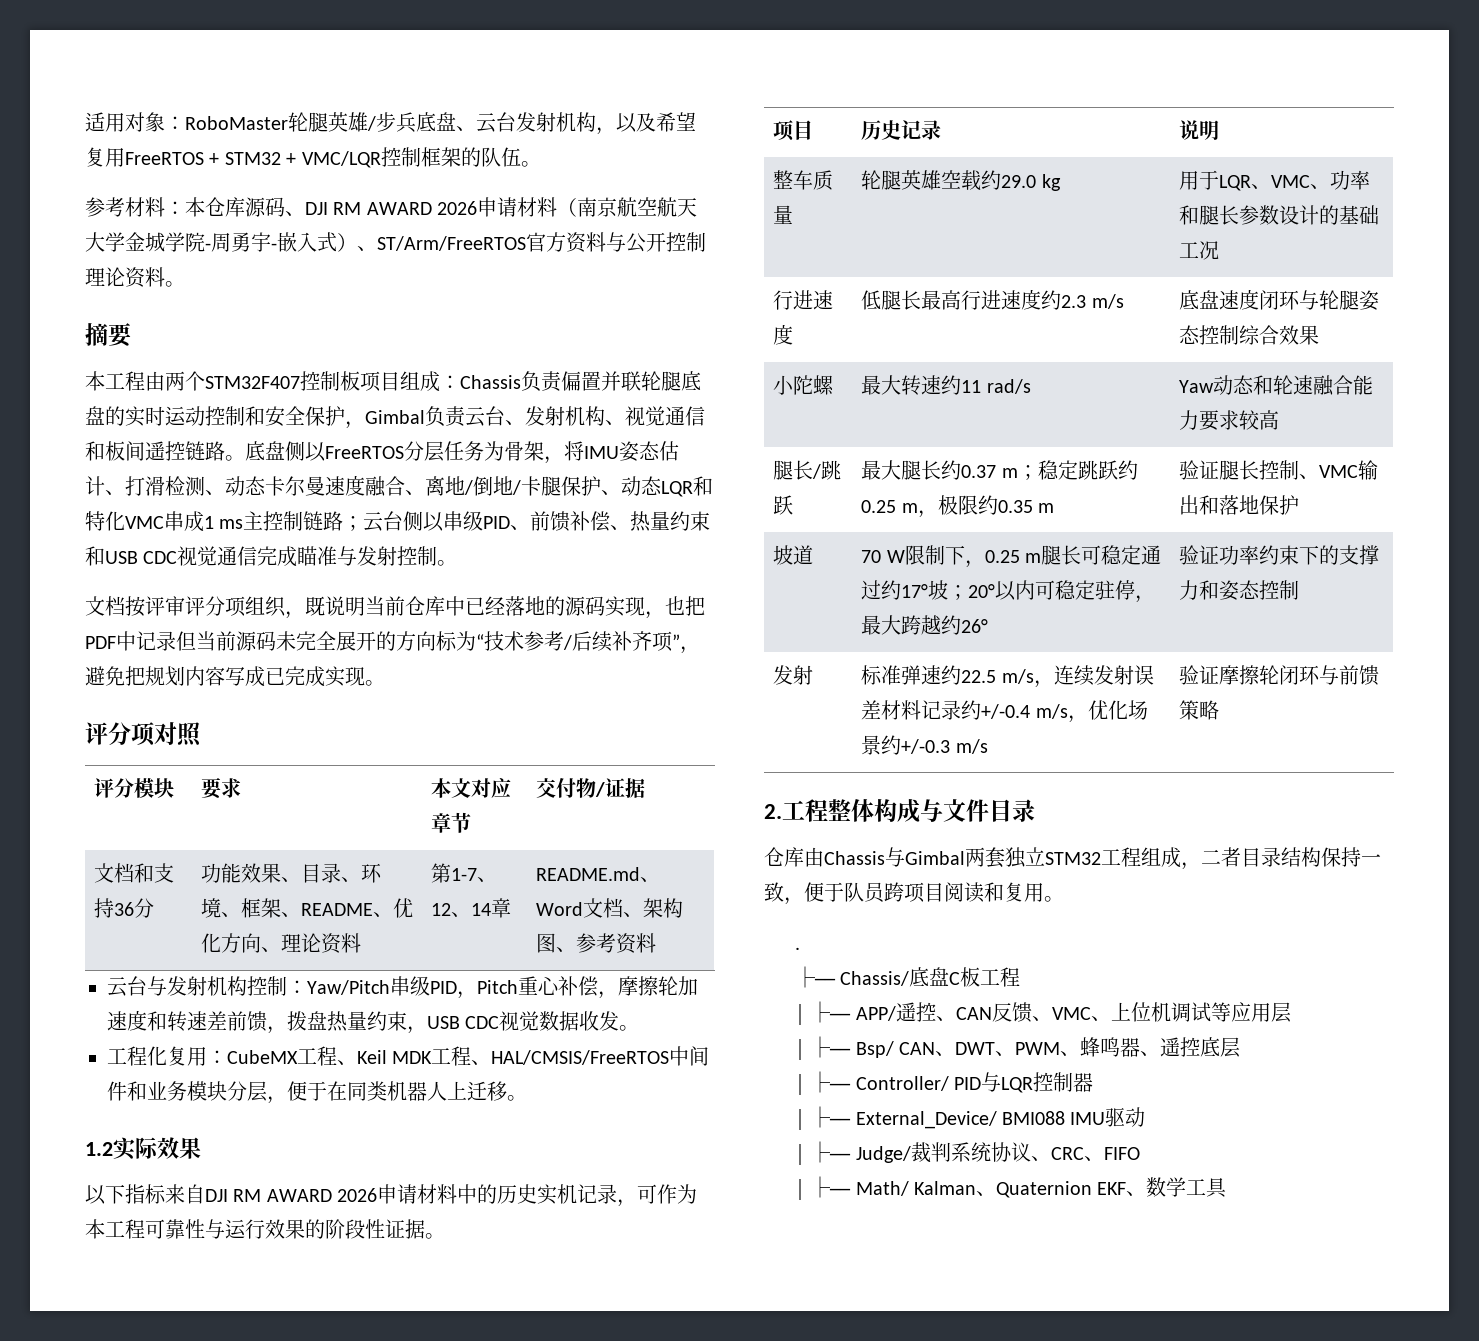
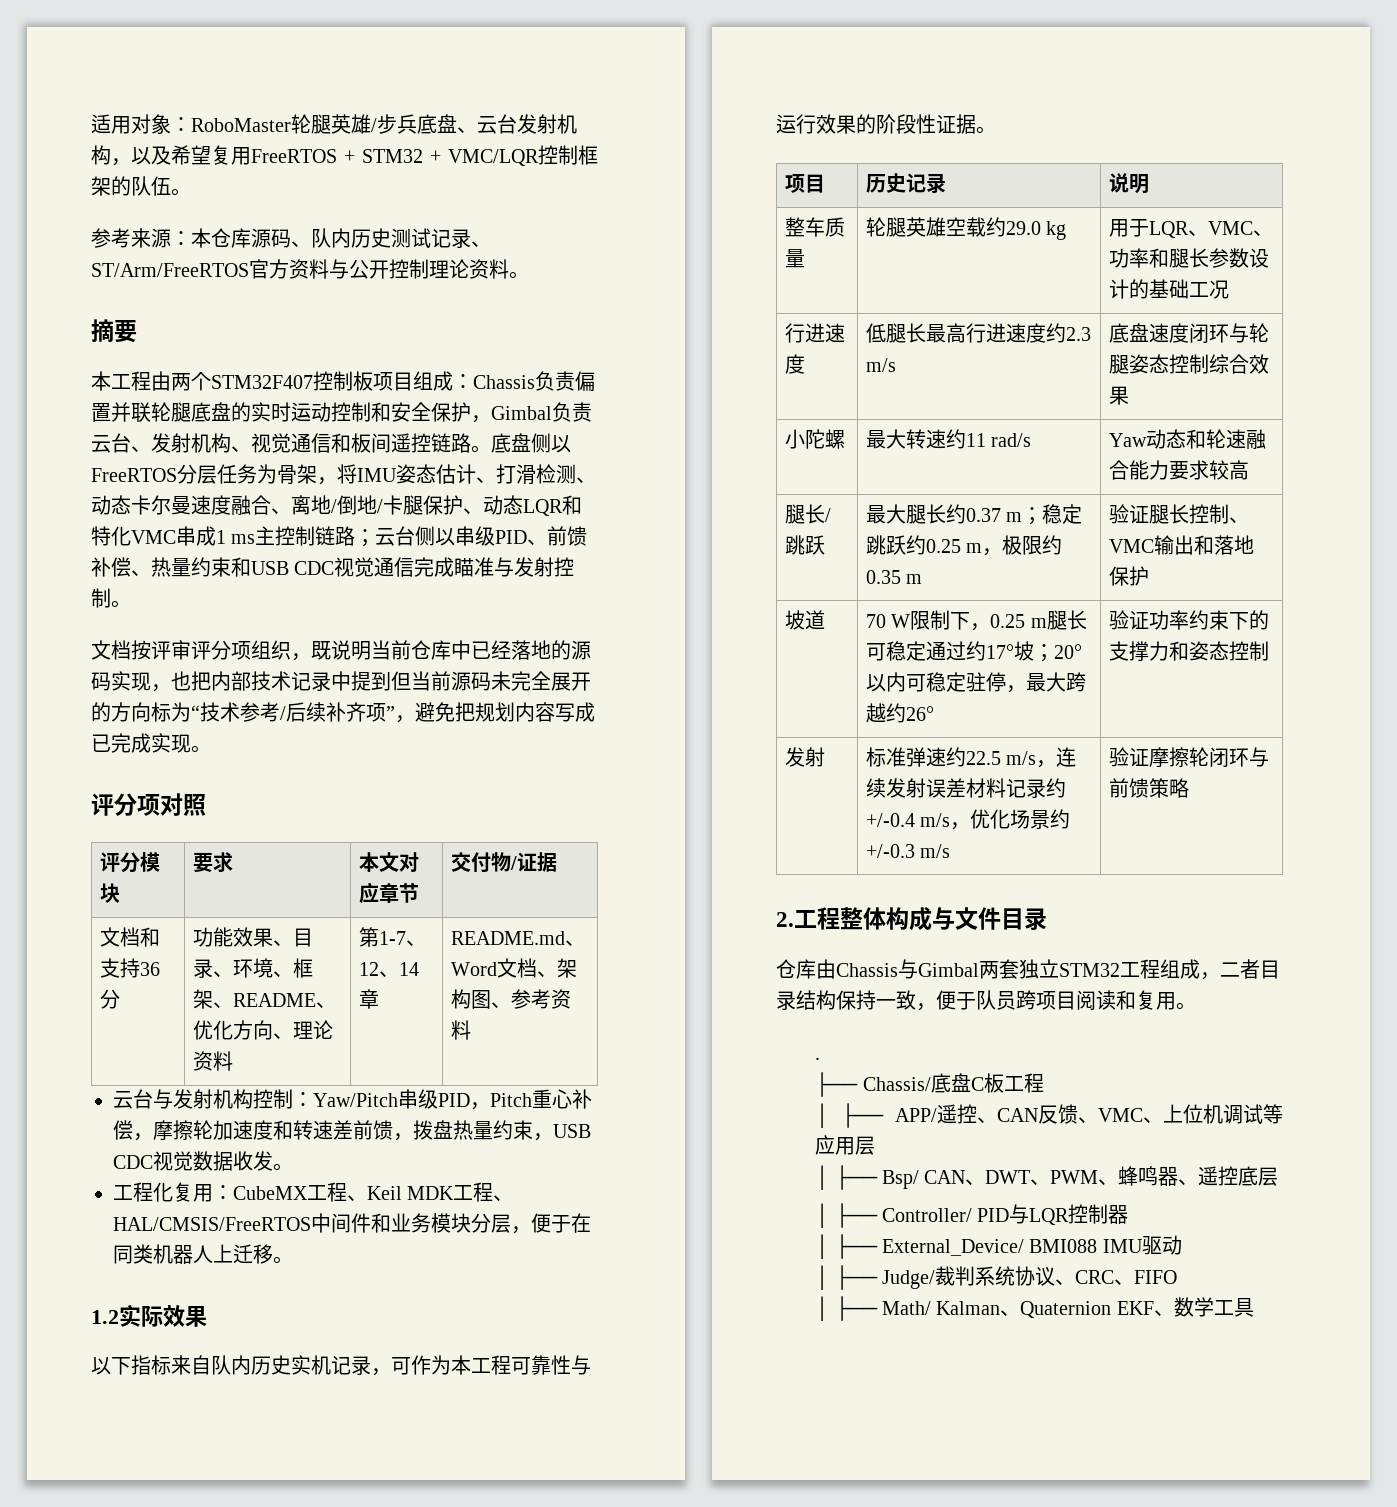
[125,197,165,217] 材料 -> [131,228,171,248] 来源
[305,197,698,217] [85,232,357,252] DJI RM AWARD 2026申请材料（南京航空航天大学金城学院-周勇宇-嵌入式） -> [311,228,471,248] 队内历史测试记录
[85,631,176,651] PDF中记录 -> [211,671,391,691] 内部技术记录中提到
[205,1184,498,1204] DJI RM AWARD 2026申请材料中的 -> [211,1355,251,1375] 队内

